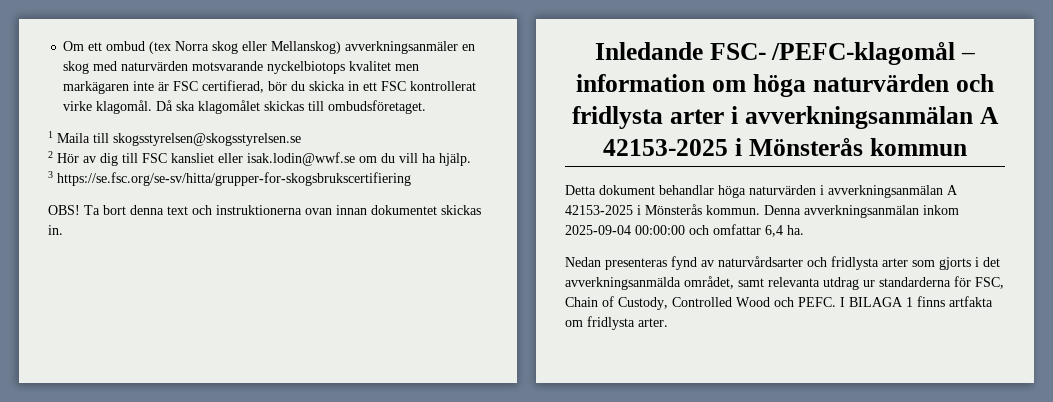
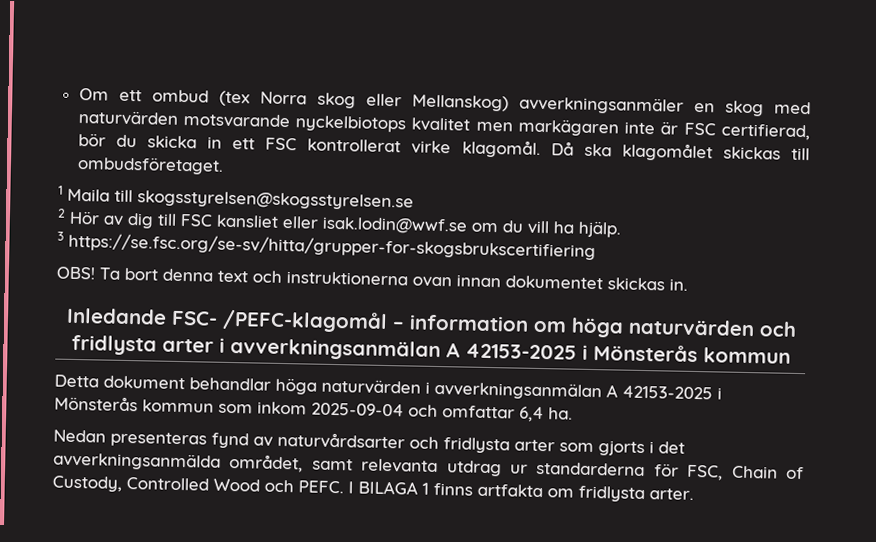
[706,205,919,218] kommun. Denna avverkningsanmälan -> [142,399,253,414] kommun som
[635,225,685,235] 00:00:00 -> (404, 409) none

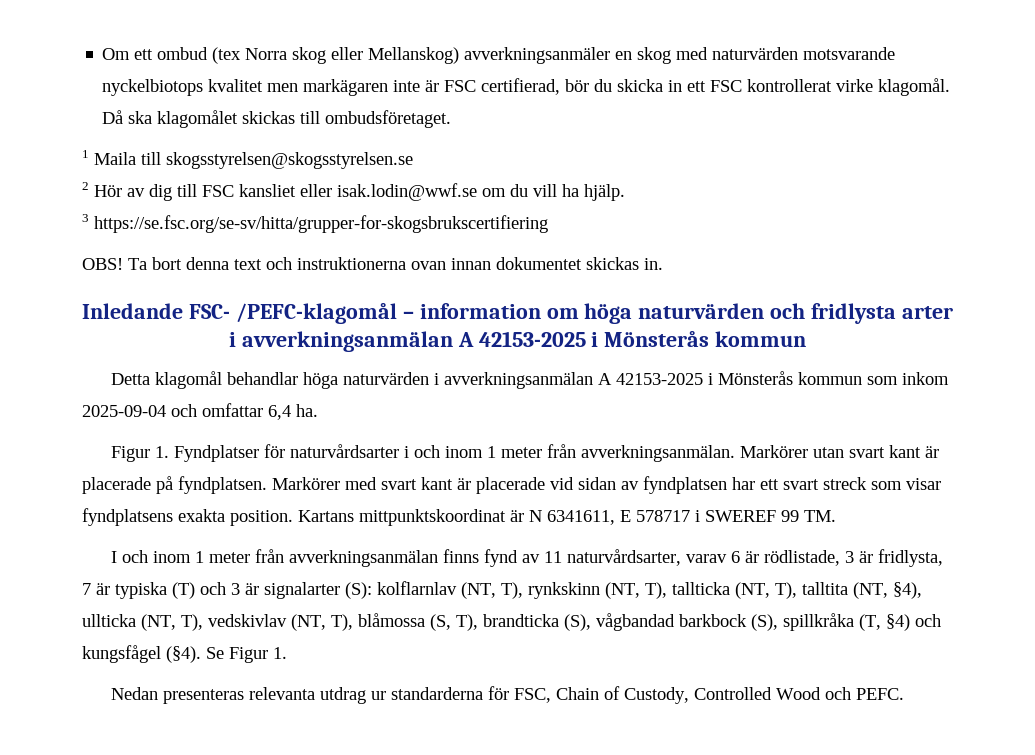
[103,375,185,390] dokument -> [155,371,223,389] klagomål
[53,429,685,457] [53,451,353,473] Nedan presenteras fynd av naturvårdsarter och fridlysta arter som gjorts i det avverkningsanmälda området, samt -> [111,444,940,462] [82,476,941,494] [82,508,836,526] [111,549,944,567] [82,581,922,599] [82,613,941,631] [82,645,287,663] [111,687,245,704] Figur 1. Fyndplatser för naturvårdsarter i och inom 1 meter från avverkningsanmälan. Markörer utan svart kant är placerade på fyndplatsen. Markörer med svart kant är placerade vid sidan av fyndplatsen har ett svart streck som visar fyndplatsens exakta position. Kartans mittpunktskoordinat är N 6341611, E 578717 i SWEREF 99 TM. // I och inom 1 meter från avverkningsanmälan finns fynd av 11 naturvårdsarter, varav 6 är rödlistade, 3 är fridlysta, 7 är typiska (T) och 3 är signalarter (S): kolflarnlav (NT, T), rynkskinn (NT, T), tallticka (NT, T), talltita (NT, §4), ullticka (NT, T), vedskivlav (NT, T), blåmossa (S, T), brandticka (S), vågbandad barkbock (S), spillkråka (T, §4) och kungsfågel (§4). Se Figur 1. // Nedan presenteras
[348,480,694,503] I BILAGA 1 finns artfakta om fridlysta arter. -> (905, 694) none

